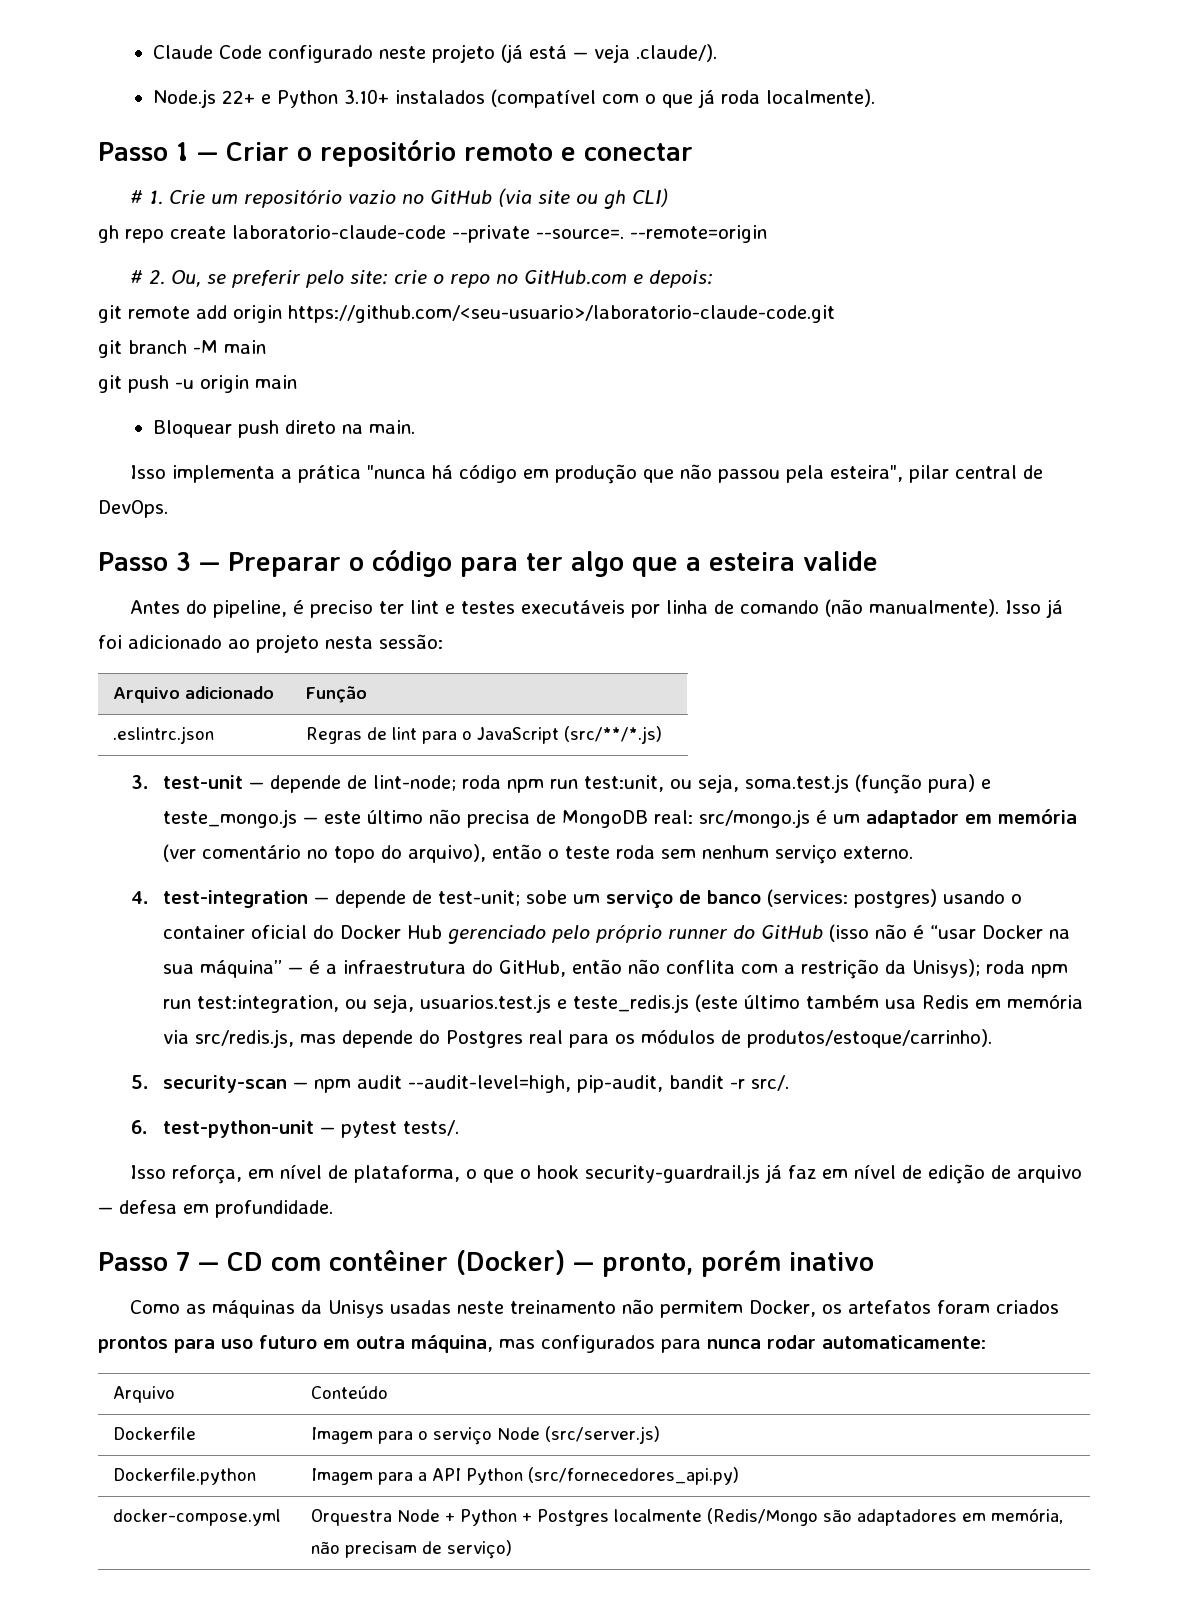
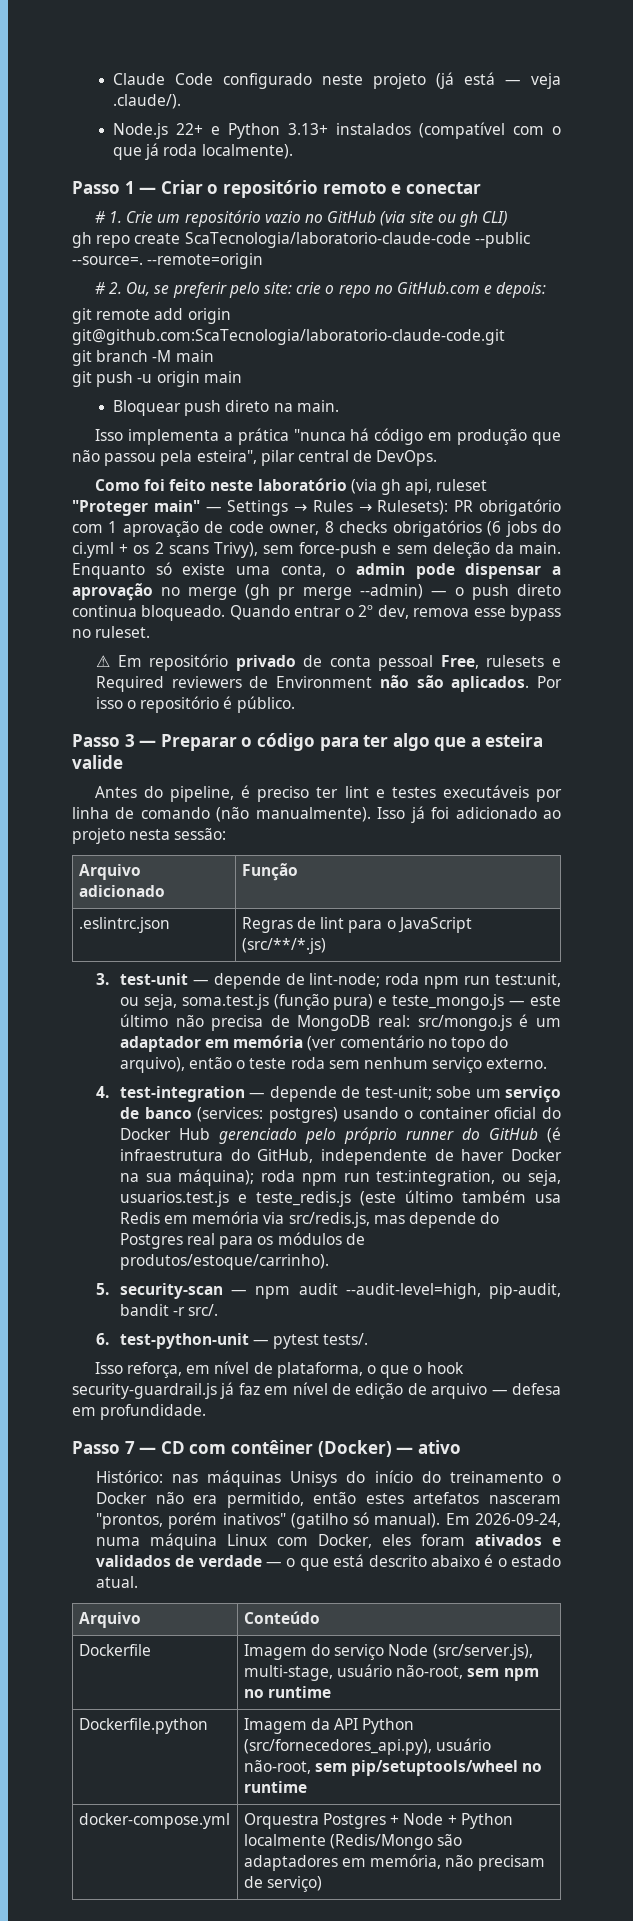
[344,89,390,104] 3.10+ -> [287,123,328,135] 3.13+
[232,225,530,243] laboratorio-claude-code --private -> [184,232,530,248] ScaTecnologia/laboratorio-claude-code --public
[288,305,835,323] https://github.com/<seu-usuario>/laboratorio-claude-code.git -> [72,329,505,345] git@github.com:ScaTecnologia/laboratorio-claude-code.git
(168, 509) none -> [94,478,488,495] [72,499,561,516] [72,520,561,537] [72,542,561,558] [72,562,561,579] [72,583,562,601] [72,605,562,621] [72,626,151,638] [95,654,561,671] [95,675,562,692] [95,696,295,713] // Como foi feito neste laboratório (via gh api, ruleset "Proteger main" — Settings → Rules → Rulesets): PR obrigatório com 1 aprovação de code owner, 8 checks obrigatórios (6 jobs do ci.yml + os 2 scans Trivy), sem force-push e sem deleção da main. Enquanto só existe uma conta, o admin pode dispensar a aprovação no merge (gh pr merge --admin) — o push direto continua bloqueado. Quando entrar o 2º dev, remova esse bypass no ruleset. // ⚠ Em repositório privado de conta pessoal Free, rulesets e Required reviewers de Environment não são aplicados. Por isso o repositório é público.
[829,924,1071,942] [163,959,981,979] (isso não é “usar Docker na sua máquina” — é a infraestrutura do GitHub, então não conflita com a restrição da Unisys); -> [547,1127,561,1143] [119,1149,562,1165] [119,1169,255,1186] (é infraestrutura do GitHub, independente de haver Docker na sua máquina);
[602,1250,874,1277] [129,1299,1059,1318] [98,1334,986,1353] [112,1386,175,1403] [310,1386,388,1399] [112,1427,196,1440] [310,1426,660,1445] [112,1468,256,1485] [310,1467,739,1485] pronto, porém inativo // Como as máquinas da Unisys usadas neste treinamento não permitem Docker, os artefatos foram criados prontos para uso futuro em outra máquina, mas configurados para nunca rodar automaticamente: // Arquivo | Conteúdo // Dockerfile | Imagem para o serviço Node (src/server.js) // Dockerfile.python | Imagem para a API Python (src/fornecedores_api.py) -> [417,1440,461,1454] [95,1470,561,1487] [95,1492,561,1508] [95,1512,562,1529] [95,1533,561,1550] [95,1554,561,1571] [95,1576,138,1588] [78,1612,141,1628] [243,1611,320,1624] [78,1644,151,1656] [243,1644,533,1660] [243,1664,539,1681] [243,1686,332,1698] [78,1718,208,1734] [243,1718,415,1734] [243,1738,492,1755] [243,1760,543,1776] [243,1781,307,1793] ativo // Histórico: nas máquinas Unisys do início do treinamento o Docker não era permitido, então estes artefatos nasceram "prontos, porém inativos" (gatilho só manual). Em 2026-09-24, numa máquina Linux com Docker, eles foram ativados e validados de verdade — o que está descrito abaixo é o estado atual. // Arquivo | Conteúdo // Dockerfile | Imagem do serviço Node (src/server.js), multi-stage, usuário não-root, sem npm no runtime // Dockerfile.python | Imagem da API Python (src/fornecedores_api.py), usuário não-root, sem pip/setuptools/wheel no runtime
(392, 1517) none -> [323,1813,400,1829] Postgres +
[521,1509,609,1526] + Postgres -> (513, 1821) none

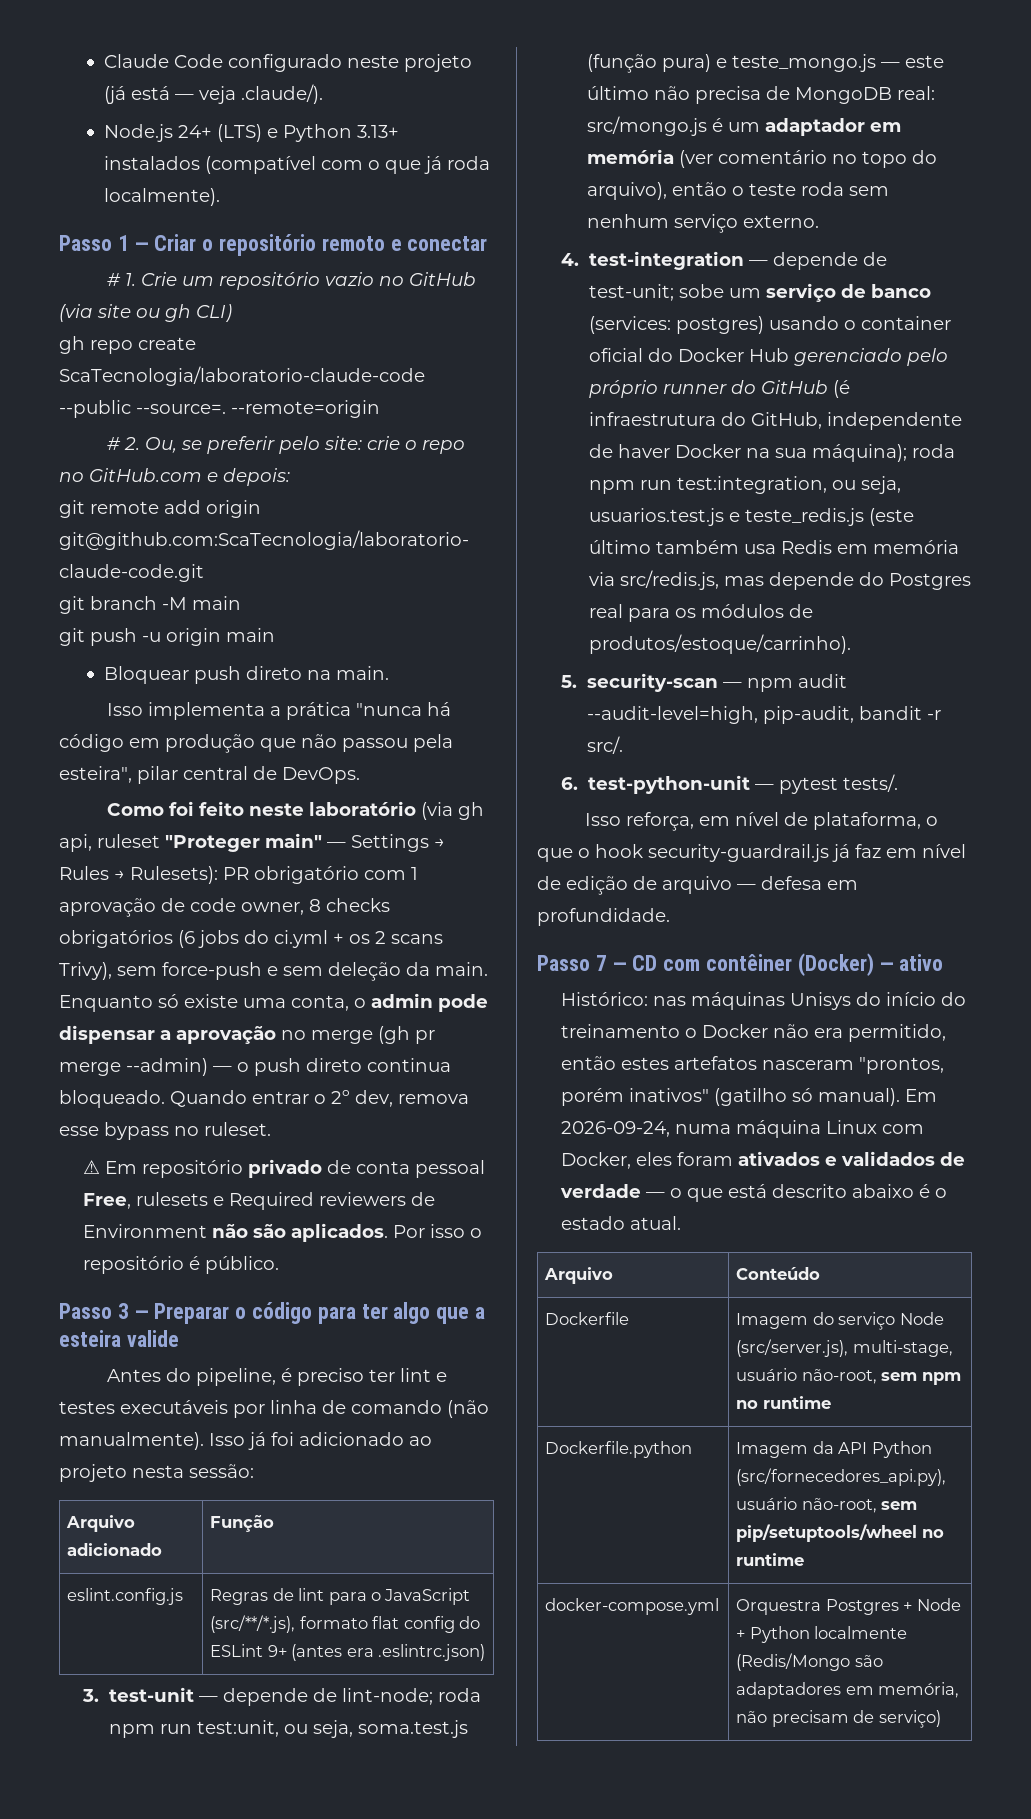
[175,123,203,135] 22+ -> [177,124,262,142] 24+ (LTS)
[78,917,170,933] .eslintrc.json -> [67,1588,184,1605] eslint.config.js
[241,938,326,954] (src/**/*.js) -> [210,1615,480,1633] [210,1644,485,1661] (src/**/*.js), formato flat config do ESLint 9+ (antes era .eslintrc.json)

